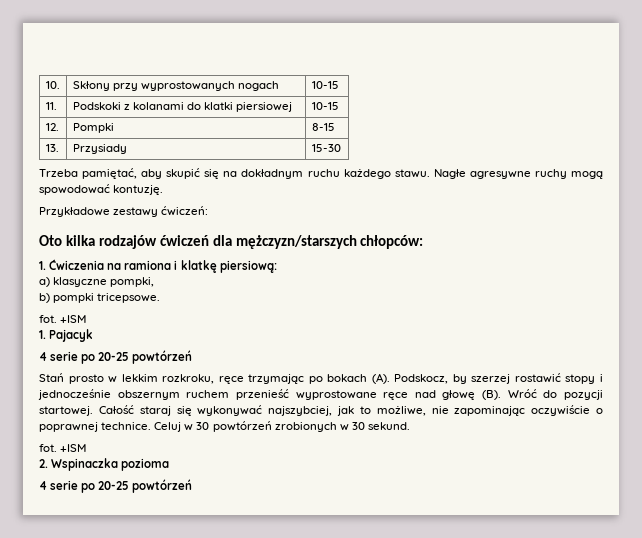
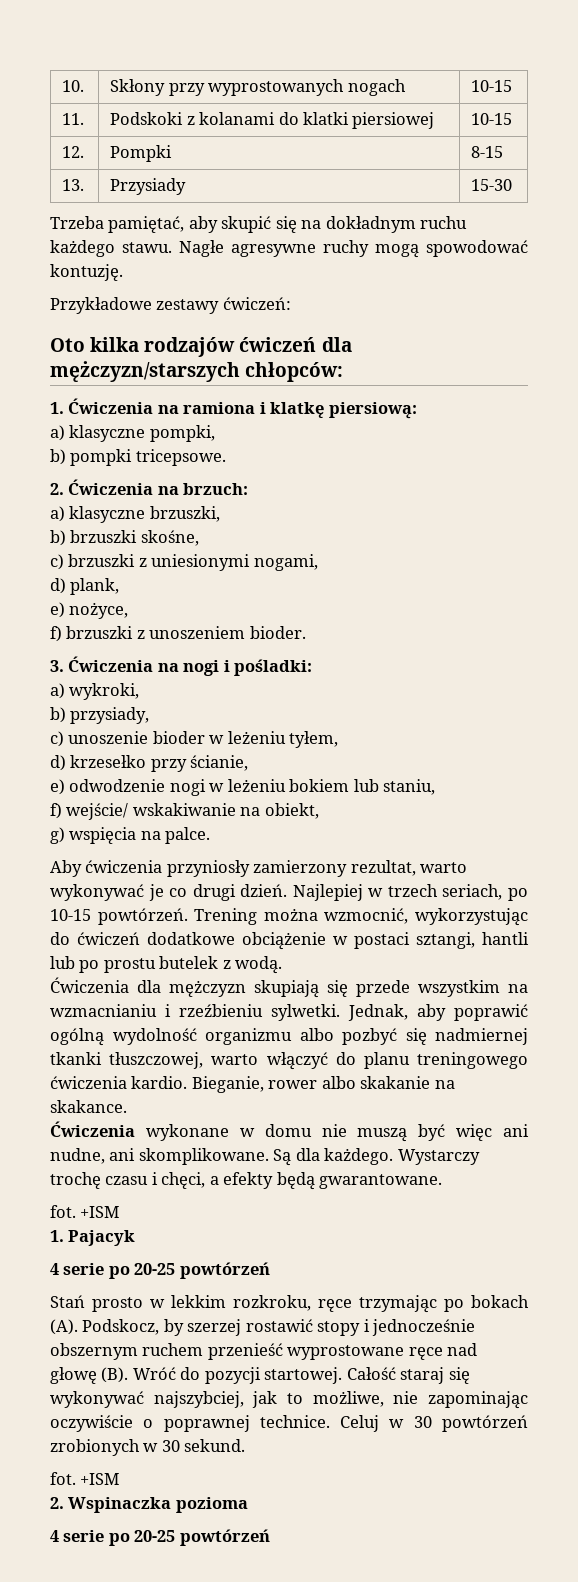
(161, 298) none -> [50,479,249,495] [50,506,220,523] [50,530,199,546] [50,554,318,571] [50,578,120,595] [50,602,129,619] [50,626,306,642] [50,656,313,676] [50,683,140,700] [50,707,150,724] [50,731,339,748] [50,755,249,772] [50,779,436,796] [50,803,319,820] [50,827,211,844] [50,860,468,877] [50,884,528,901] [50,908,528,926] [50,932,529,950] [50,956,283,974] [50,977,528,998] [50,1004,528,1021] [50,1028,528,1046] [50,1052,528,1070] [50,1076,455,1093] [50,1100,127,1113] [50,1121,529,1142] [50,1148,480,1166] [50,1172,443,1190] // 2. Ćwiczenia na brzuch: // a) klasyczne brzuszki, // b) brzuszki skośne, // c) brzuszki z uniesionymi nogami, // d) plank, // e) nożyce, // f) brzuszki z unoszeniem bioder. // 3. Ćwiczenia na nogi i pośladki: // a) wykroki, // b) przysiady, // c) unoszenie bioder w leżeniu tyłem, // d) krzesełko przy ścianie, // e) odwodzenie nogi w leżeniu bokiem lub staniu, // f) wejście/ wskakiwanie na obiekt, // g) wspięcia na palce. // Aby ćwiczenia przyniosły zamierzony rezultat, warto wykonywać je co drugi dzień. Najlepiej w trzech seriach, po 10-15 powtórzeń. Trening można wzmocnić, wykorzystując do ćwiczeń dodatkowe obciążenie w postaci sztangi, hantli lub po prostu butelek z wodą. // Ćwiczenia dla mężczyzn skupiają się przede wszystkim na wzmacnianiu i rzeźbieniu sylwetki. Jednak, aby poprawić ogólną wydolność organizmu albo pozbyć się nadmiernej tkanki tłuszczowej, warto włączyć do planu treningowego ćwiczenia kardio. Bieganie, rower albo skakanie na skakance. // Ćwiczenia wykonane w domu nie muszą być więc ani nudne, ani skomplikowane. Są dla każdego. Wystarczy trochę czasu i chęci, a efekty będą gwarantowane.

